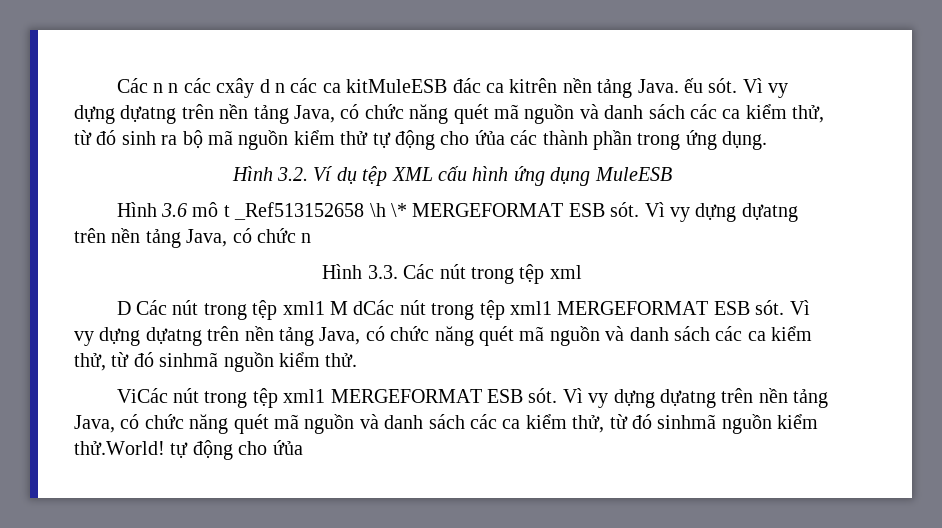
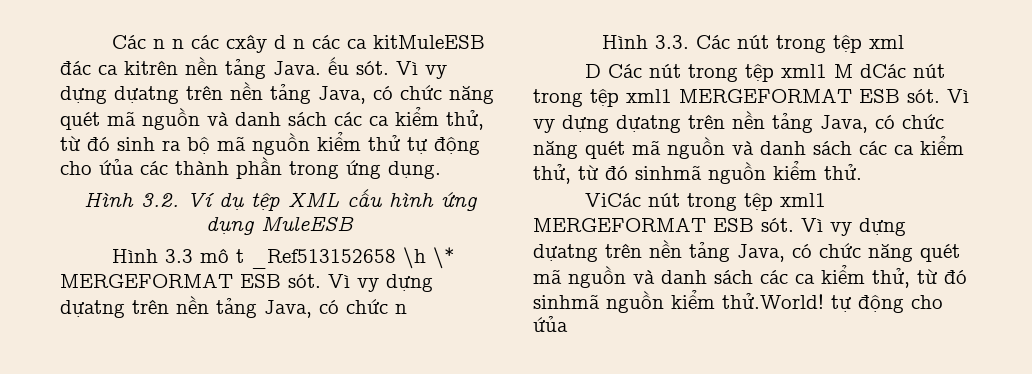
[160,203,187,217] 3.6 -> [164,249,193,263] 3.3

